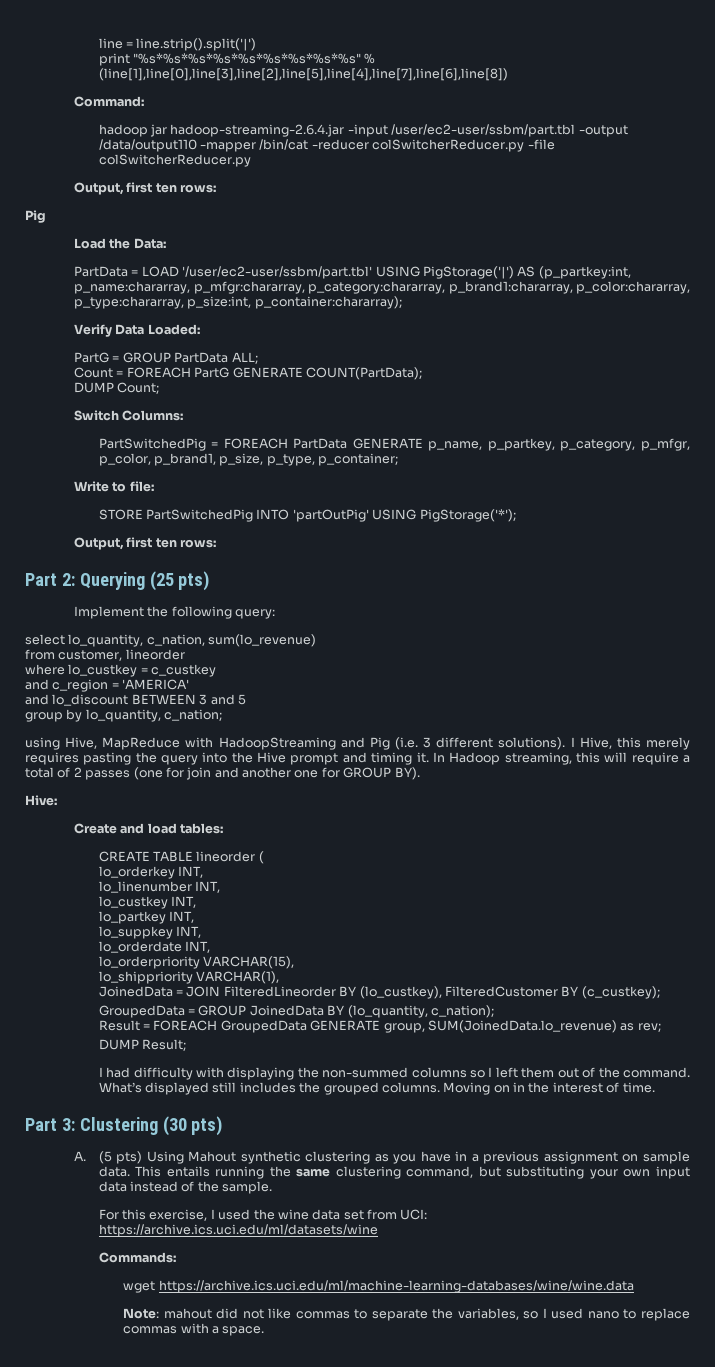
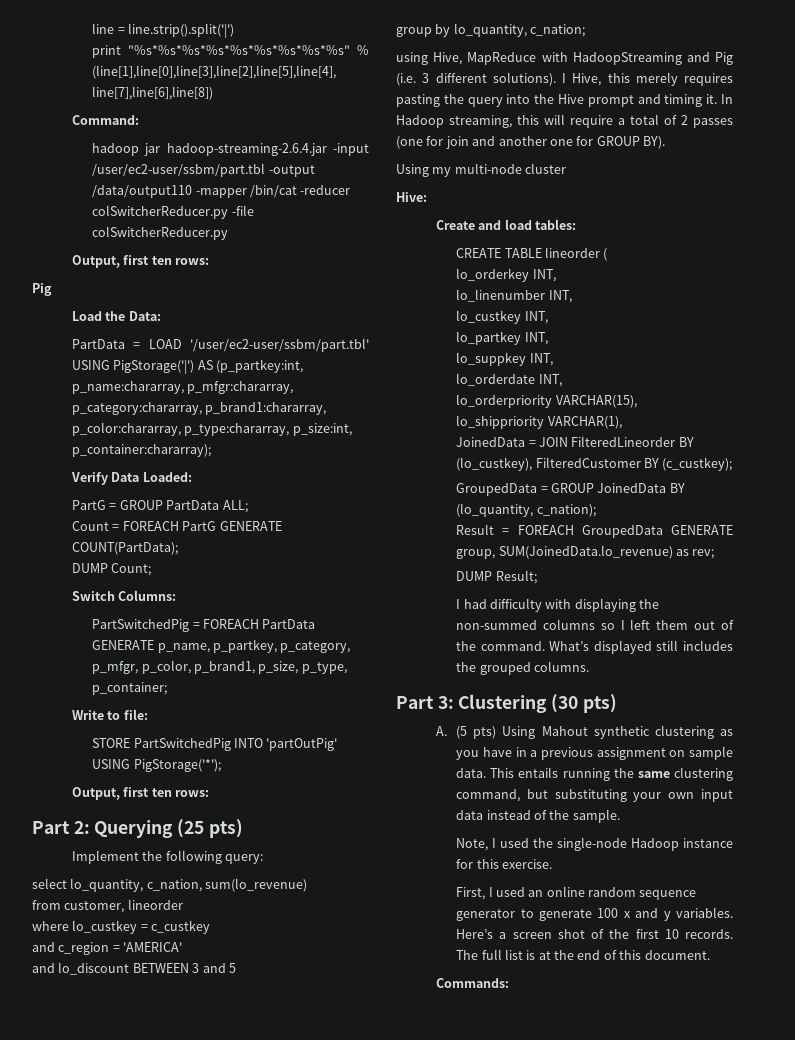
(420, 773) none -> [396,163,567,177] // Using my multi-node cluster
[443,1082,655,1095] Moving on in the interest of time. -> (589, 666) none
[98,1209,428,1221] [98,1224,378,1237] [98,1252,176,1263] [123,1280,634,1293] [123,1308,690,1321] [123,1323,265,1336] For this exercise, I used the wine data set from UCI: https://archive.ics.uci.edu/ml/datasets/wine // Commands: // wget https://archive.ics.uci.edu/ml/machine-learning-databases/wine/wine.data // Note: mahout did not like commas to separate the variables, so I used nano to replace commas with a space. -> [456,837,733,851] [456,859,552,869] [456,886,697,900] [456,907,733,921] [456,929,733,939] [456,949,710,960] [436,978,510,988] Note, I used the single-node Hadoop instance for this exercise. // First, I used an online random sequence generator to generate 100 x and y variables. Here’s a screen shot of the first 10 records. The full list is at the end of this document. // Commands:

